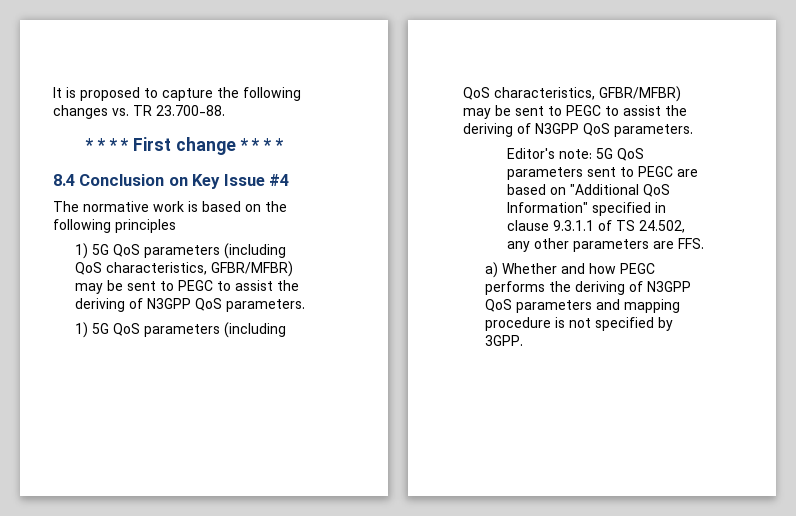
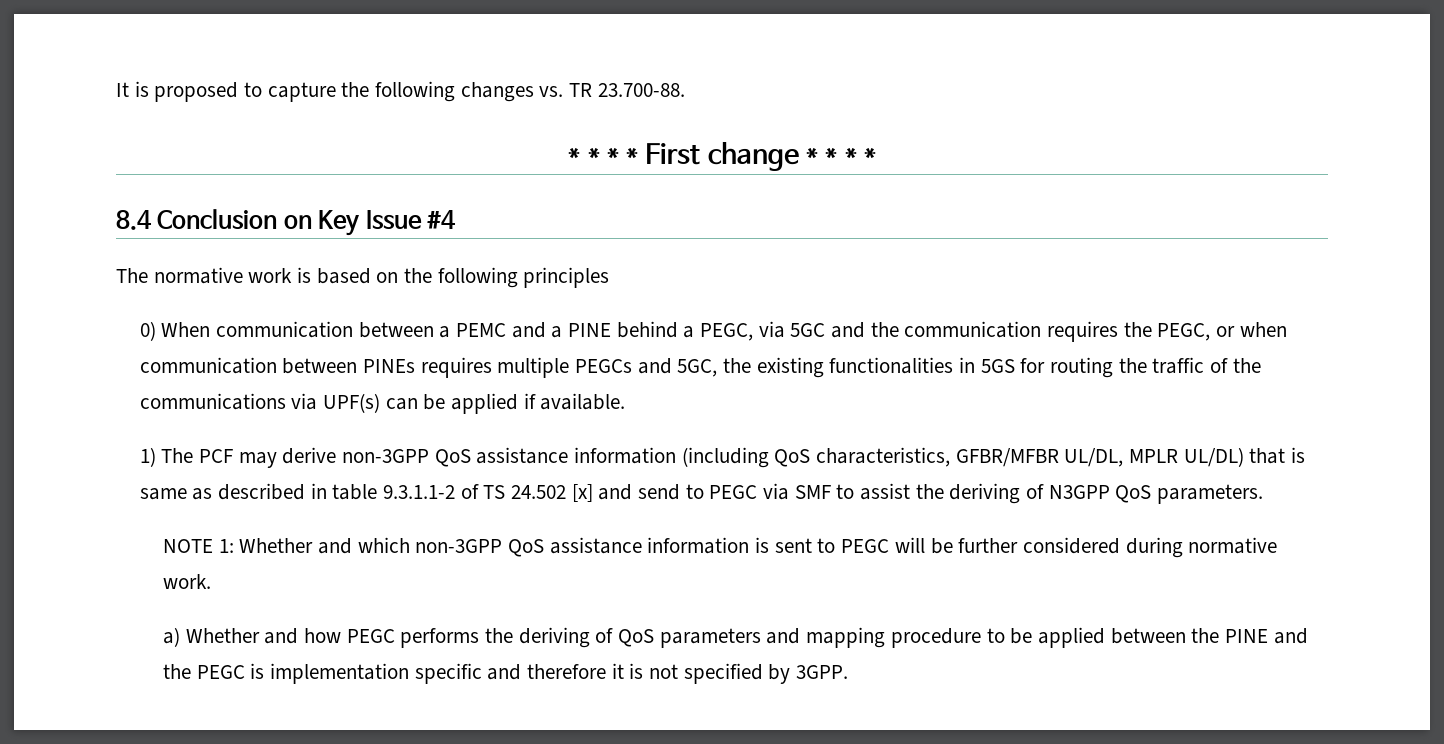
[74,243,286,259] [74,261,293,277] [74,280,299,294] [74,298,305,312] [74,322,286,338] [462,86,681,102] [462,105,687,119] [462,123,693,137] [506,148,644,161] [506,166,698,180] [506,184,670,197] [506,202,666,216] [506,220,685,233] [506,238,704,252] 1) 5G QoS parameters (including QoS characteristics, GFBR/MFBR) may be sent to PEGC to assist the deriving of N3GPP QoS parameters. // 1) 5G QoS parameters (including QoS characteristics, GFBR/MFBR) may be sent to PEGC to assist the deriving of N3GPP QoS parameters. // Editor's note: 5G QoS parameters sent to PEGC are based on "Additional QoS Information" specified in clause 9.3.1.1 of TS 24.502, any other parameters are FFS. -> [139,321,1287,342] [139,357,1261,378] [139,393,626,414] [139,447,1305,468] [139,483,1263,504] [163,537,1278,558] [163,574,212,589] 0) When communication between a PEMC and a PINE behind a PEGC, via 5GC and the communication requires the PEGC, or when communication between PINEs requires multiple PEGCs and 5GC, the existing functionalities in 5GS for routing the traffic of the communications via UPF(s) can be applied if available. // 1) The PCF may derive non-3GPP QoS assistance information (including QoS characteristics, GFBR/MFBR UL/DL, MPLR UL/DL) that is same as described in table 9.3.1.1-2 of TS 24.502 [x] and send to PEGC via SMF to assist the deriving of N3GPP QoS parameters. // NOTE 1: Whether and which non-3GPP QoS assistance information is sent to PEGC will be further considered during normative work.
[646,281,691,292] N3GPP -> (614, 635) none
(551, 324) none -> [986,627,1308,648] [163,663,624,684] to be applied between the PINE and the PEGC is implementation specific and therefore it

